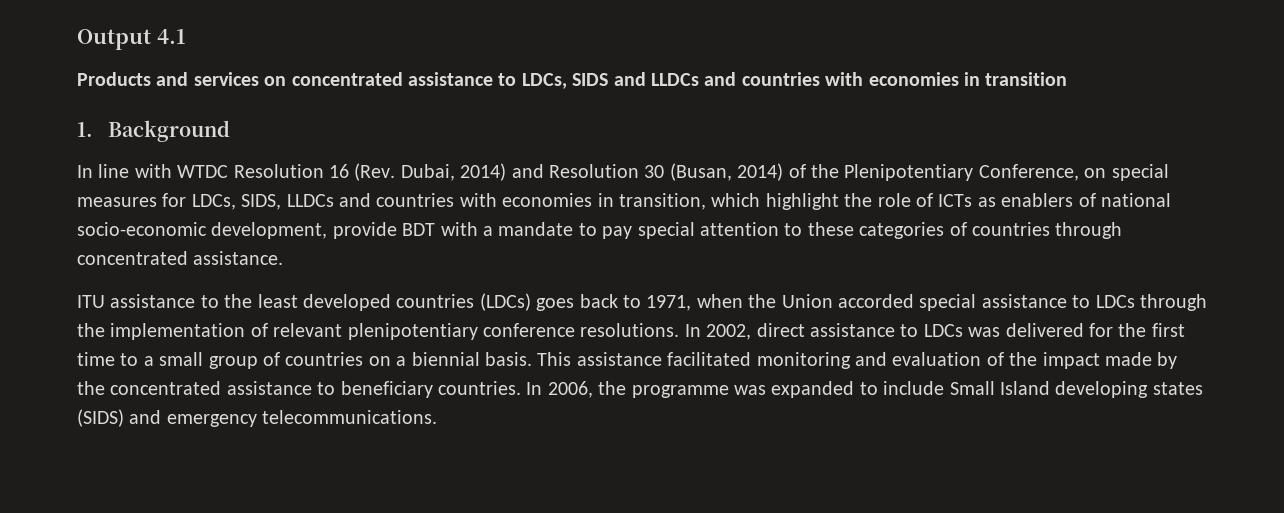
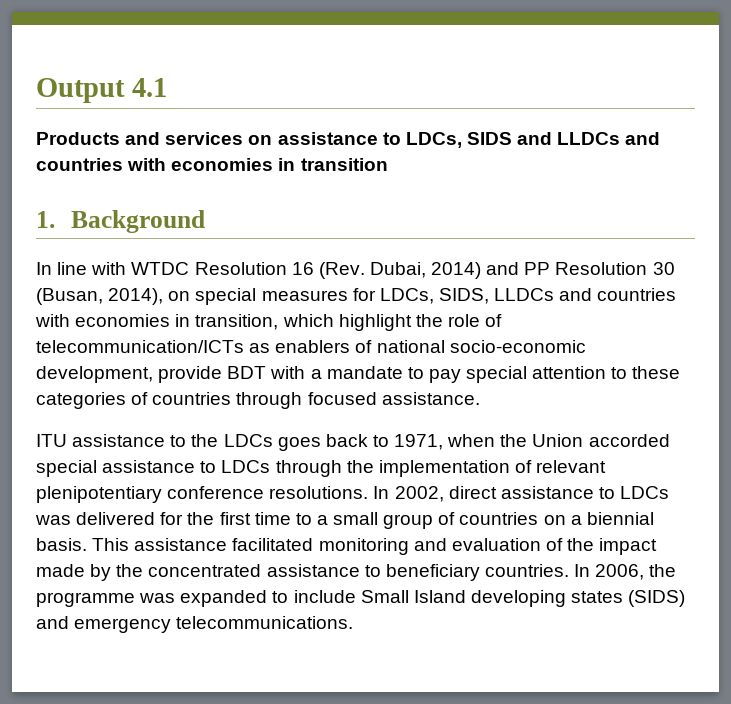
[291,72,403,86] concentrated -> (273, 140) none
(544, 171) none -> [524,262,551,275] PP
[737,163,1079,181] 2014) of the Plenipotentiary Conference, -> [108,288,164,305] 2014),
[938,194,973,207] ICTs -> [36,340,244,353] telecommunication/ICTs
[77,251,188,265] concentrated -> [307,392,377,405] focused
[257,293,531,311] least developed countries (LDCs) -> [223,434,273,447] LDCs

